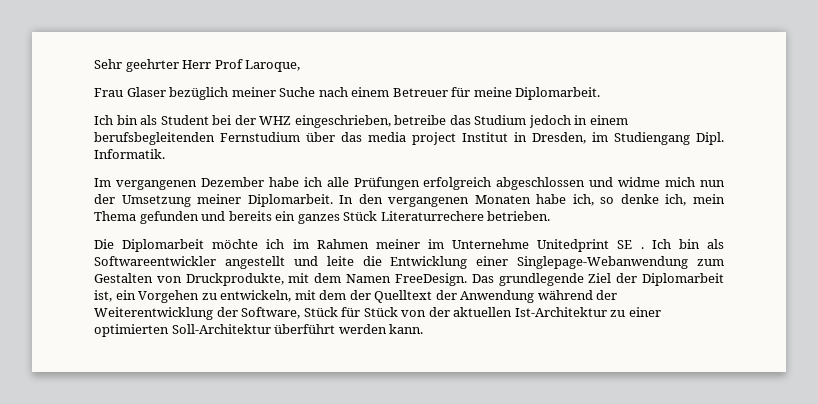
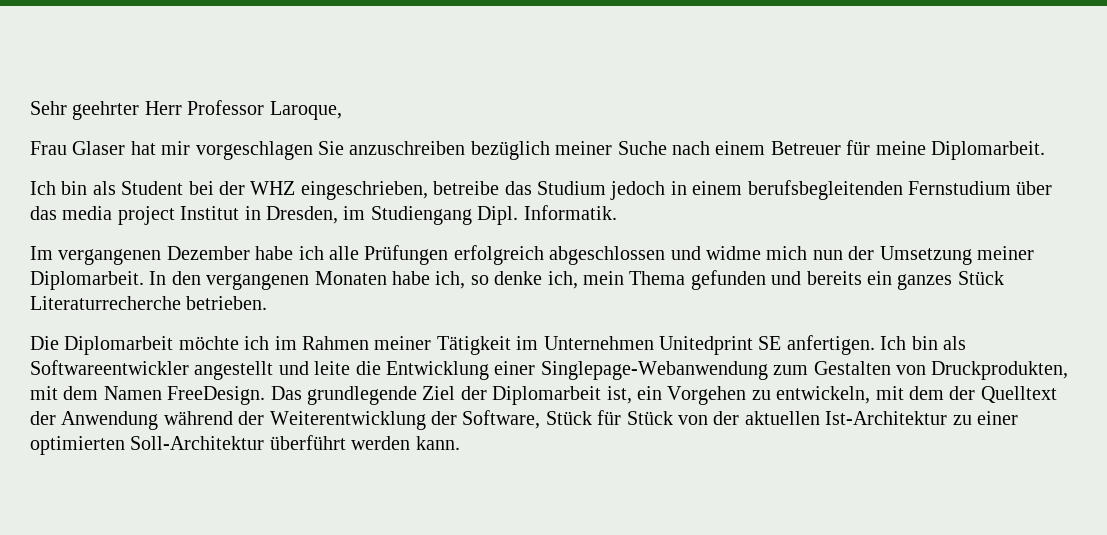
[214,59,243,69] Prof -> [187,100,265,115] Professor
(166, 92) none -> [130,141,466,160] hat mir vorgeschlagen Sie anzuschreiben
[380,211,484,221] Literaturrechere -> [30,296,181,310] Literaturrecherche
[428,239,530,249] im Unternehme -> [436,336,654,355] Tätigkeit im Unternehmen
[640,247,644,249] . -> [786,335,875,355] anfertigen.
[185,273,284,286] Druckprodukte, -> [931,361,1069,380] Druckprodukten,

